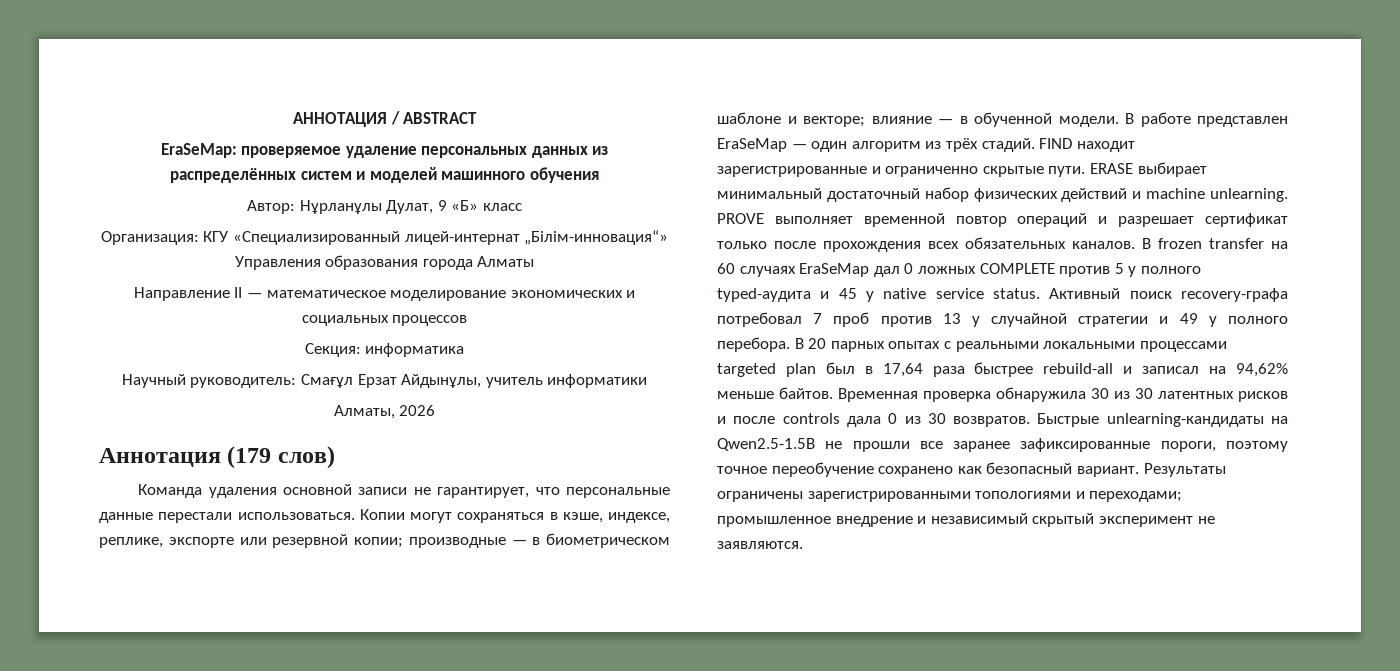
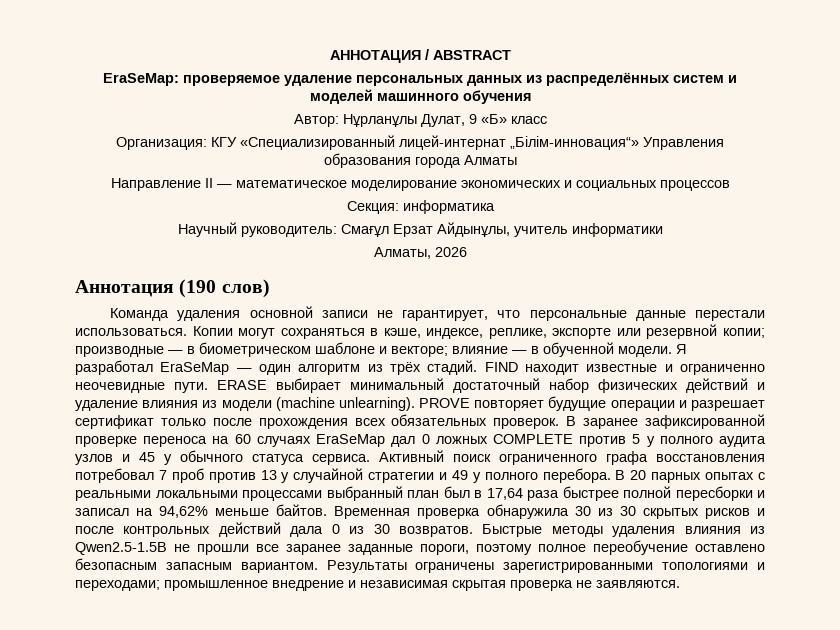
[227,446,272,469] (179 -> [179,279,217,298] (190
[1125,112,1288,127] В работе представлен -> [676,344,686,354] [75,360,153,375] Я разработал
[717,166,867,177] зарегистрированные -> [586,364,658,372] известные
[982,166,1044,177] скрытые -> [75,382,165,393] неочевидные
[1146,188,1288,202] [717,213,1088,227] machine unlearning. PROVE выполняет временной повтор операций -> [75,396,675,411] удаление влияния из модели (machine unlearning). PROVE повторяет будущие операции
[1072,238,1264,249] каналов. В frozen transfer -> [493,414,766,429] [75,436,208,447] проверок. В заранее зафиксированной проверке переноса
[717,288,811,302] typed-аудита -> [718,436,766,447] [75,454,113,465] аудита узлов
[883,288,1288,302] native service status. Активный поиск recovery-графа -> [180,450,765,465] обычного статуса сервиса. Активный поиск ограниченного графа восстановления
[717,363,816,377] targeted plan -> [326,486,439,501] выбранный план
[1043,363,1114,374] rebuild-all -> [623,486,753,501] полной пересборки
[1158,391,1234,399] латентных -> [642,508,699,519] скрытых
[782,413,840,424] controls -> [123,522,281,537] контрольных действий
[1106,413,1288,427] unlearning-кандидаты на -> [551,526,765,537] методы удаления влияния из
[1020,438,1151,452] зафиксированные -> [348,544,413,555] заданные
[717,462,1139,477] точное переобучение сохранено как безопасный вариант. -> [538,540,765,555] [75,558,318,573] полное переобучение оставлено безопасным запасным вариантом.
[930,513,1193,527] независимый скрытый эксперимент -> [360,580,573,591] независимая скрытая проверка

